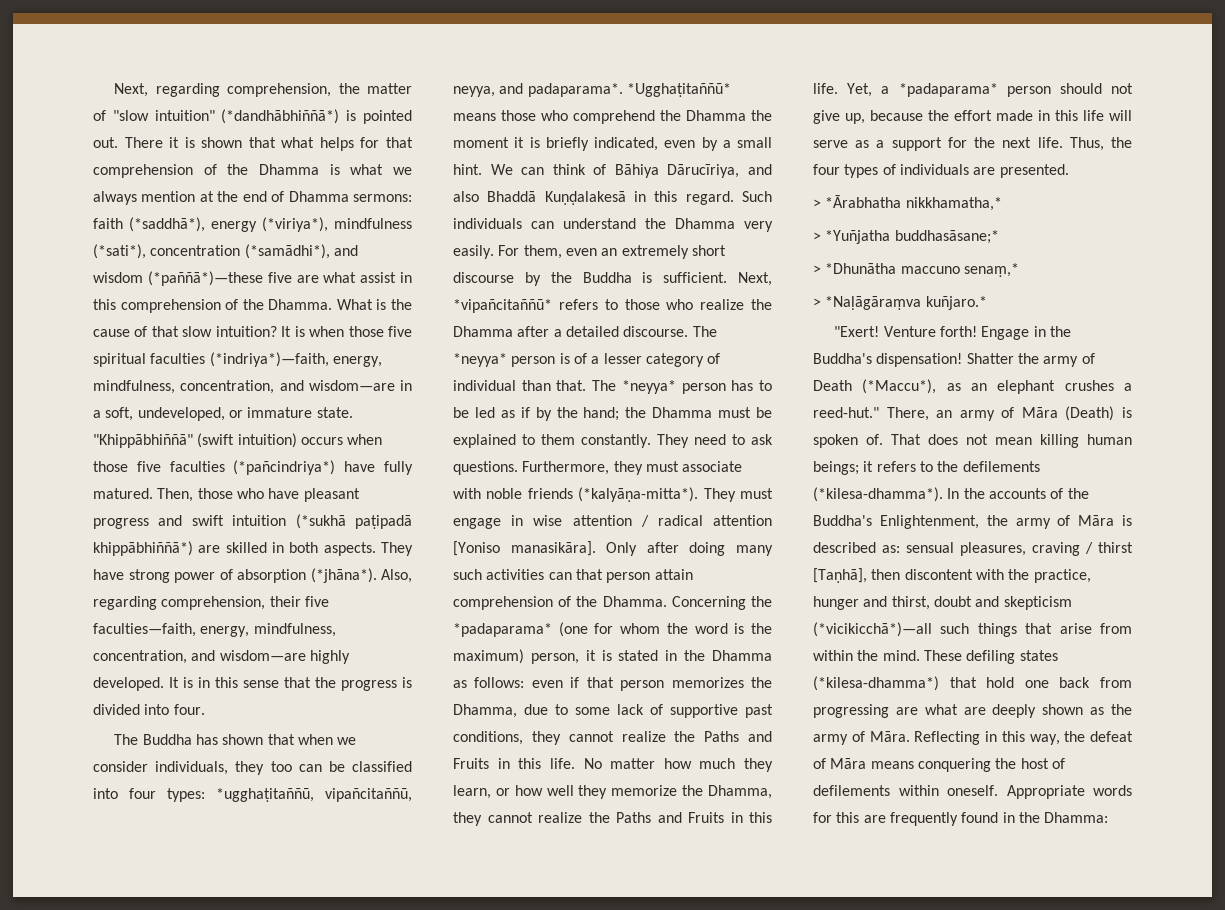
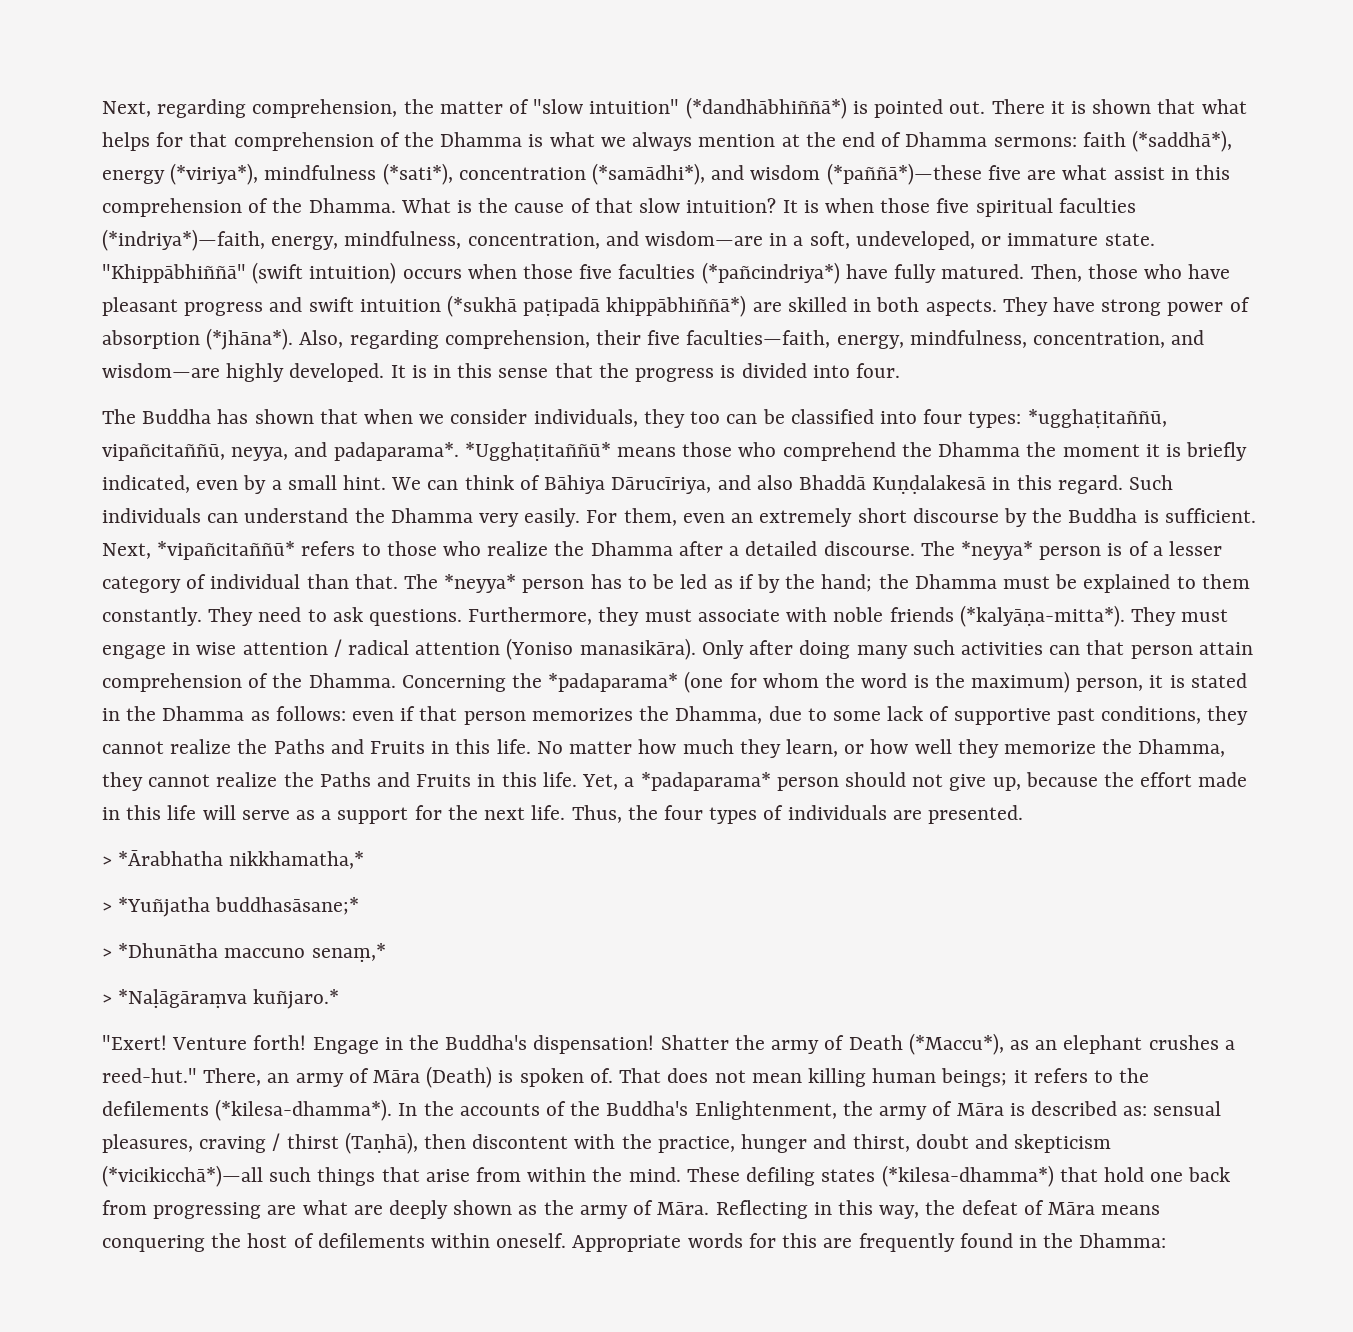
[453,541,596,556] [Yoniso manasikāra]. -> [506,638,696,660] (Yoniso manasikāra).
[813,568,867,583] [Taṇhā], -> [344,1132,418,1154] (Taṇhā),

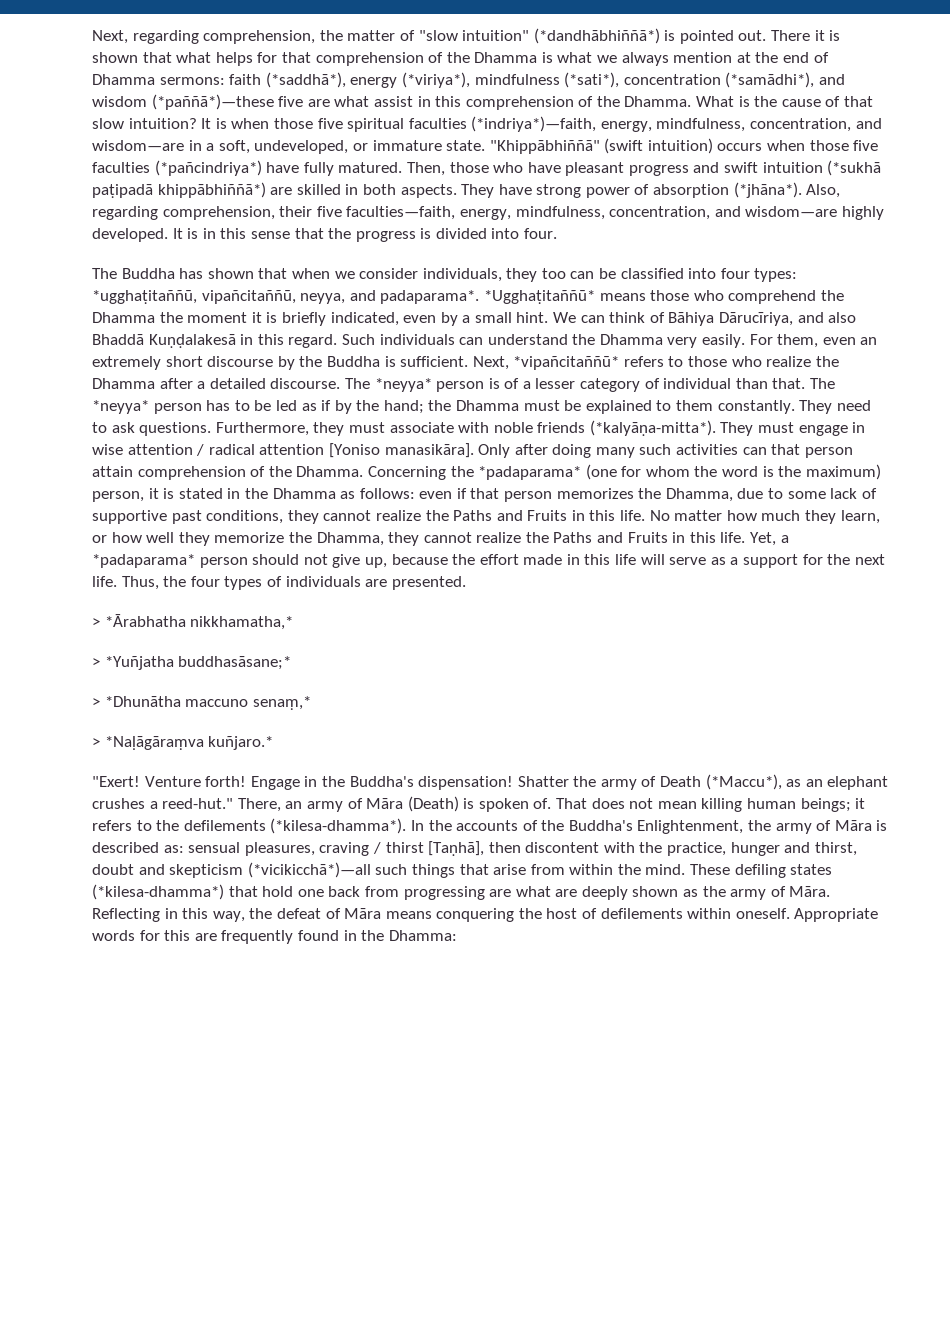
[506,638,696,660] (Yoniso manasikāra). -> [328,443,474,458] [Yoniso manasikāra].
[344,1132,418,1154] (Taṇhā), -> [428,841,485,856] [Taṇhā],

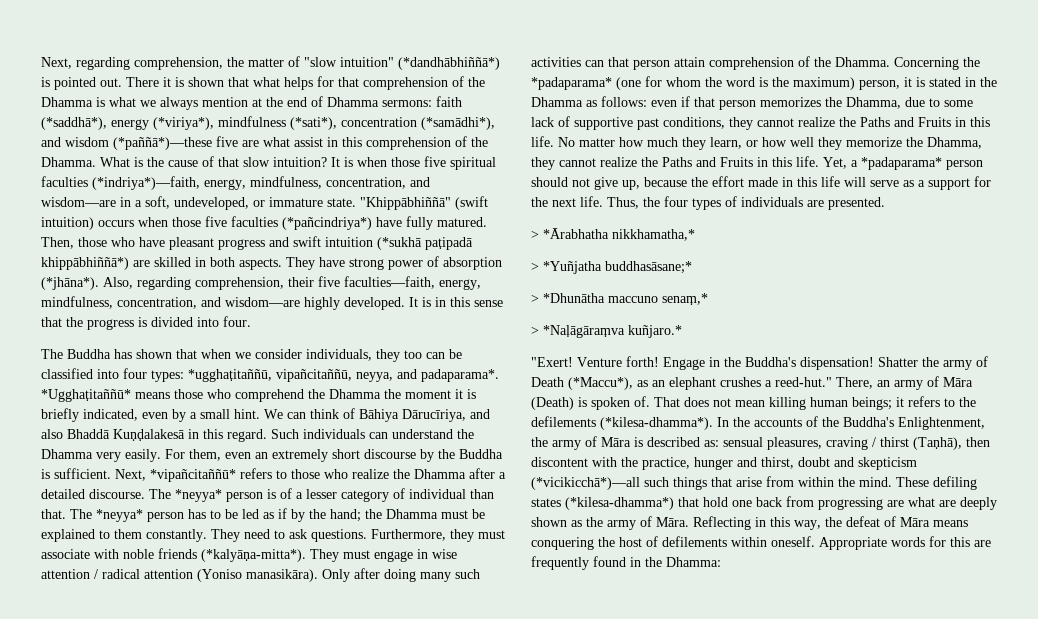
[328,443,474,458] [Yoniso manasikāra]. -> [197,569,318,582] (Yoniso manasikāra).
[428,841,485,856] [Taṇhā], -> [913,437,962,450] (Taṇhā),

